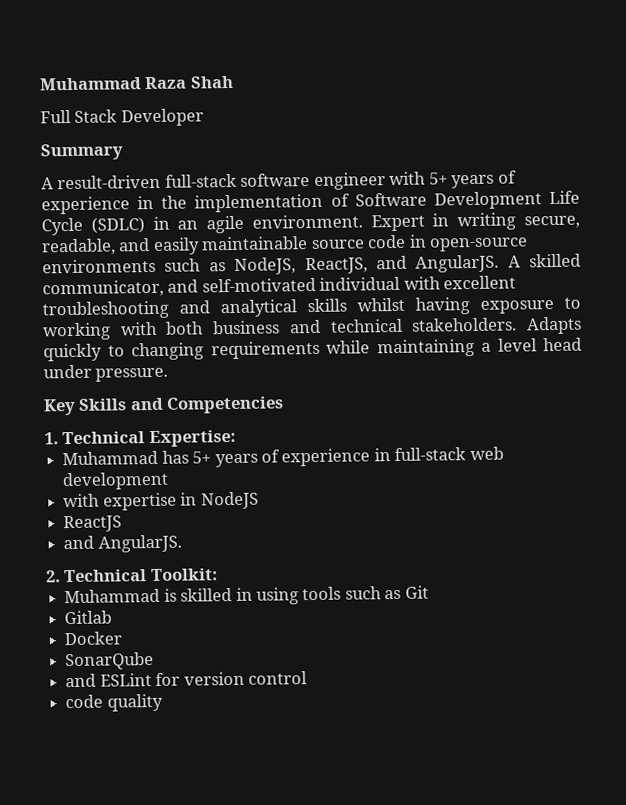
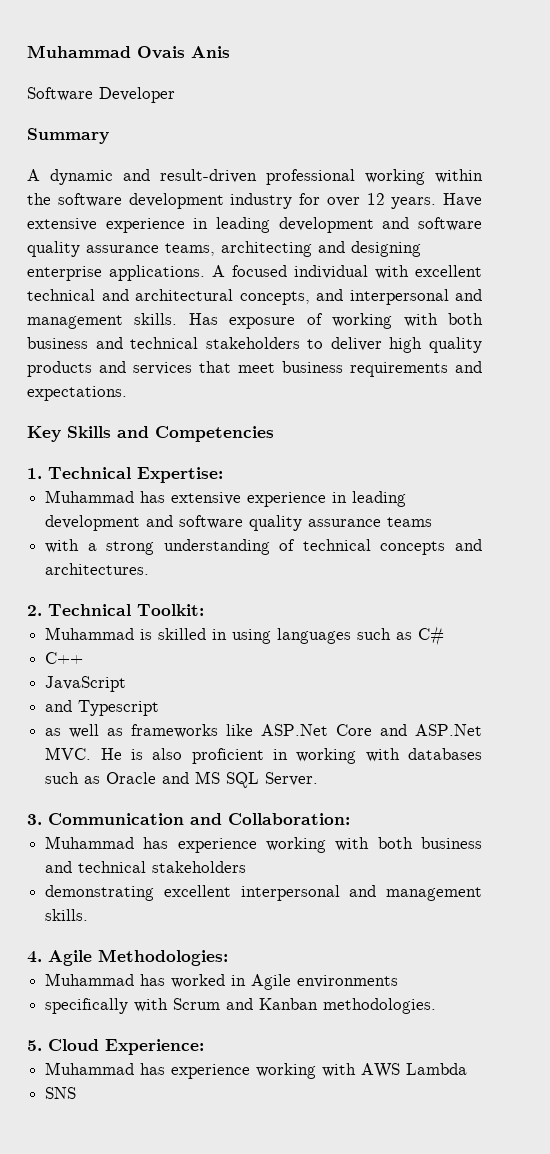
[39,75,234,91] [40,109,118,124] Muhammad Raza Shah // Full Stack -> [27,45,230,59] [27,87,93,101] Muhammad Ovais Anis // Software
[57,170,517,190] [41,190,581,215] [41,212,580,236] [41,234,529,256] [42,253,581,275] [42,275,517,298] [42,297,581,320] [42,316,582,341] [43,337,582,362] [43,364,169,382] result-driven full-stack software engineer with 5+ years of experience in the implementation of Software Development Life Cycle (SDLC) in an agile environment. Expert in writing secure, readable, and easily maintainable source code in open-source environments such as NodeJS, ReactJS, and AngularJS. A skilled communicator, and self-motivated individual with excellent troubleshooting and analytical skills whilst having exposure to working with both business and technical stakeholders. Adapts quickly to changing requirements while maintaining a level head under pressure. -> [50,169,483,185] [27,193,482,209] [27,217,482,233] [27,241,421,257] [27,265,482,281] [27,289,482,305] [27,313,484,329] [27,337,482,353] [27,361,482,377] [27,386,127,401] dynamic and result-driven professional working within the software development industry for over 12 years. Have extensive experience in leading development and software quality assurance teams, architecting and designing enterprise applications. A focused individual with excellent technical and architectural concepts, and interpersonal and management skills. Has exposure of working with both business and technical stakeholders to deliver high quality products and services that meet business requirements and expectations.
[192,446,504,468] [62,471,170,491] [63,491,259,511] [63,515,123,533] [63,534,182,553] 5+ years of experience in full-stack web development // with expertise in NodeJS // ReactJS // and AngularJS. -> [171,491,407,507] [45,515,433,531] [45,539,483,555] [45,563,150,575] extensive experience in leading development and software quality assurance teams // with a strong understanding of technical concepts and architectures.
[302,585,429,601] [64,610,113,625] [64,631,123,646] [65,651,155,671] [65,671,307,688] [65,693,163,712] tools such as Git // Gitlab // Docker // SonarQube // and ESLint for version control // code quality -> [277,626,445,646] [45,652,84,664] [45,676,127,692] [45,700,160,716] [45,724,482,738] [45,747,482,764] [45,771,319,788] [27,813,350,825] [45,836,483,853] [45,861,247,873] [45,885,482,901] [45,909,89,921] [27,949,228,966] [45,973,399,990] [45,998,437,1014] [27,1039,204,1055] [45,1062,468,1079] [45,1087,77,1099] languages such as C# // C++ // JavaScript // and Typescript // as well as frameworks like ASP.Net Core and ASP.Net MVC. He is also proficient in working with databases such as Oracle and MS SQL Server. // 3. Communication and Collaboration: // Muhammad has experience working with both business and technical stakeholders // demonstrating excellent interpersonal and management skills. // 4. Agile Methodologies: // Muhammad has worked in Agile environments // specifically with Scrum and Kanban methodologies. // 5. Cloud Experience: // Muhammad has experience working with AWS Lambda // SNS

